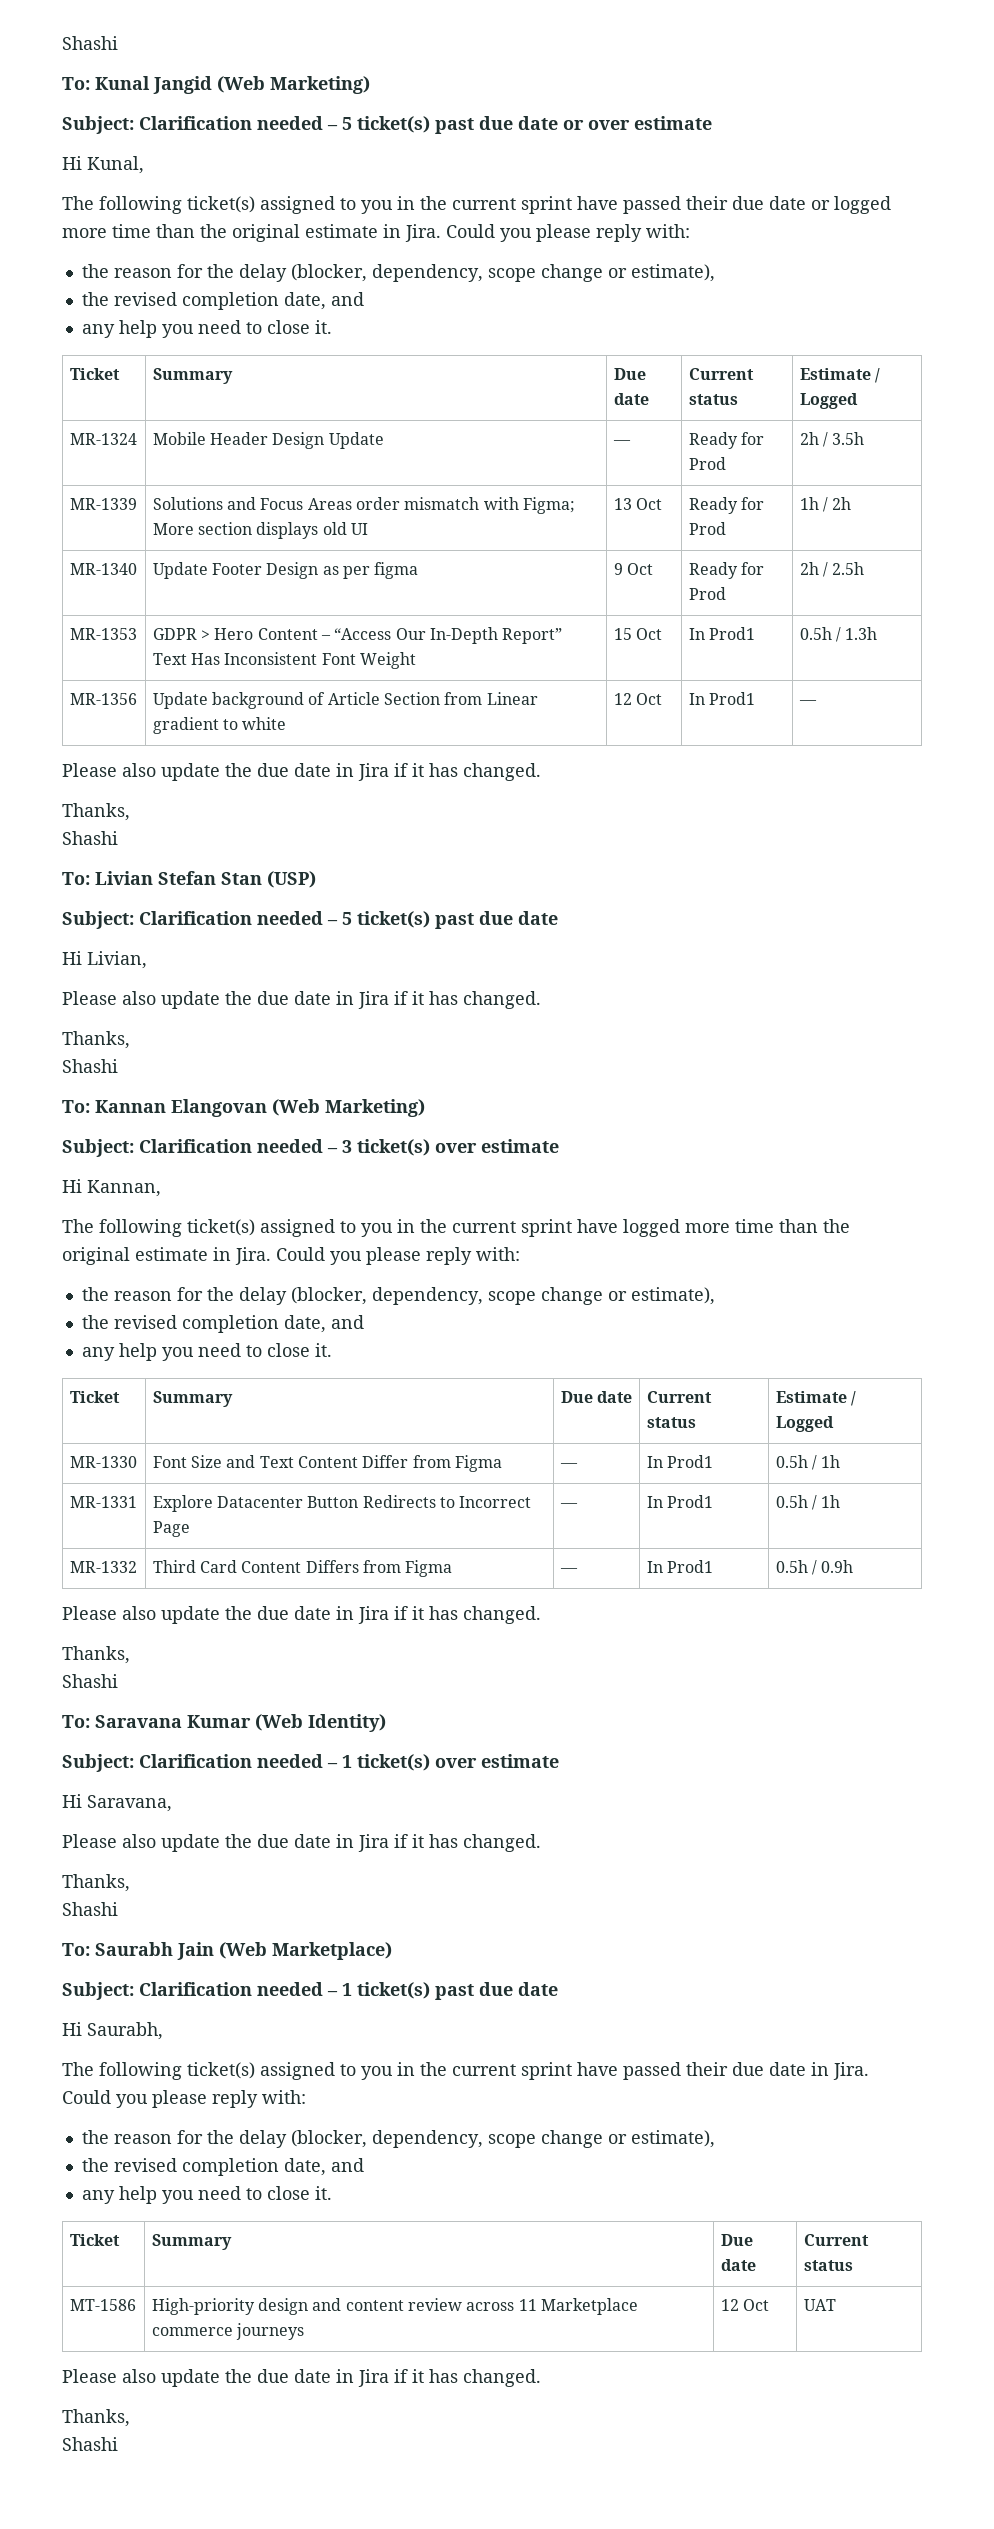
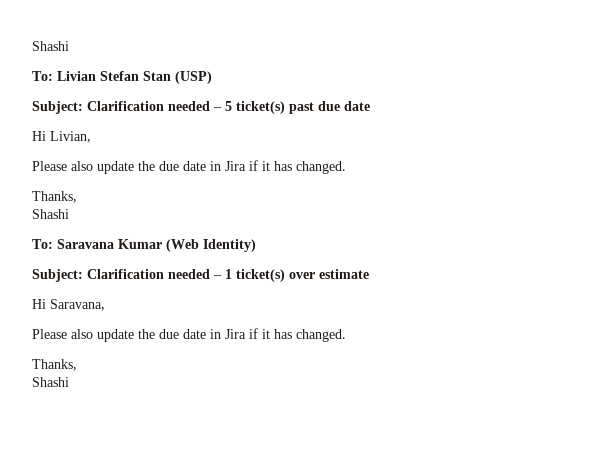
[62,36,118,50] [62,76,370,94] [62,116,712,134] [62,156,144,174] [62,196,891,214] [62,224,690,242] [81,264,715,282] [81,292,364,310] [81,320,332,338] [69,368,120,380] [152,368,233,384] [613,368,646,380] [613,393,649,405] [688,368,754,380] [688,394,738,405] [799,368,881,383] [799,393,858,409] [69,433,137,445] [152,432,384,449] [612,440,631,445] [688,432,765,449] [688,457,726,470] [799,432,865,447] [69,498,137,510] [152,497,575,514] [152,522,368,539] [613,498,663,510] [688,497,765,514] [688,522,726,535] [799,497,852,512] [69,563,137,575] [152,562,419,579] [613,563,654,575] [688,562,765,579] [688,587,726,600] [799,562,865,577] [69,628,137,640] [152,627,563,644] [152,652,416,669] [613,628,663,640] [688,627,756,640] [799,627,878,642] [69,693,137,705] [152,692,538,709] [152,717,287,734] [613,693,663,705] [688,692,756,705] [798,700,817,705] [62,763,541,781] [62,803,130,821] [62,831,118,845] Shashi // To: Kunal Jangid (Web Marketing) // Subject: Clarification needed – 5 ticket(s) past due date or over estimate // Hi Kunal, // The following ticket(s) assigned to you in the current sprint have passed their due date or logged more time than the original estimate in Jira. Could you please reply with: // the reason for the delay (blocker, dependency, scope change or estimate), // the revised completion date, and // any help you need to close it. // Ticket | Summary | Due date | Current status | Estimate / Logged // MR-1324 | Mobile Header Design Update | — | Ready for Prod | 2h / 3.5h // MR-1339 | Solutions and Focus Areas order mismatch with Figma; More section displays old UI | 13 Oct | Ready for Prod | 1h / 2h // MR-1340 | Update Footer Design as per figma | 9 Oct | Ready for Prod | 2h / 2.5h // MR-1353 | GDPR > Hero Content – “Access Our In-Depth Report” Text Has Inconsistent Font Weight | 15 Oct | In Prod1 | 0.5h / 1.3h // MR-1356 | Update background of Article Section from Linear gradient to white | 12 Oct | In Prod1 | — // Please also update the due date in Jira if it has changed. // Thanks, // Shashi -> [32,41,69,51] Shashi
[62,1099,425,1117] [62,1139,559,1157] [62,1179,161,1197] [62,1219,850,1237] [62,1247,520,1265] [81,1287,715,1305] [81,1315,364,1333] [81,1343,332,1361] [69,1391,120,1403] [152,1391,233,1407] [560,1391,633,1403] [646,1391,712,1403] [646,1417,696,1428] [775,1391,857,1406] [775,1416,834,1432] [69,1456,137,1468] [152,1455,502,1472] [559,1463,578,1468] [646,1455,714,1468] [775,1455,841,1470] [69,1496,137,1508] [152,1495,532,1512] [152,1521,190,1537] [559,1503,578,1508] [646,1495,714,1508] [775,1495,841,1510] [69,1561,137,1573] [152,1560,453,1577] [559,1568,578,1573] [646,1560,714,1573] [775,1560,854,1575] [62,1606,541,1624] [62,1646,130,1664] [62,1674,118,1688] // To: Kannan Elangovan (Web Marketing) // Subject: Clarification needed – 3 ticket(s) over estimate // Hi Kannan, // The following ticket(s) assigned to you in the current sprint have logged more time than the original estimate in Jira. Could you please reply with: // the reason for the delay (blocker, dependency, scope change or estimate), // the revised completion date, and // any help you need to close it. // Ticket | Summary | Due date | Current status | Estimate / Logged // MR-1330 | Font Size and Text Content Differ from Figma | — | In Prod1 | 0.5h / 1h // MR-1331 | Explore Datacenter Button Redirects to Incorrect Page | — | In Prod1 | 0.5h / 1h // MR-1332 | Third Card Content Differs from Figma | — | In Prod1 | 0.5h / 0.9h // Please also update the due date in Jira if it has changed. // Thanks, // Shashi -> (69, 214) none
[62,1942,392,1960] [62,1982,558,2000] [62,2022,163,2040] [62,2062,869,2080] [62,2090,306,2108] [81,2130,715,2148] [81,2158,364,2176] [81,2186,332,2204] [69,2234,120,2246] [151,2234,232,2250] [720,2234,753,2246] [720,2259,756,2271] [803,2234,869,2246] [803,2260,853,2271] [69,2299,136,2311] [151,2298,638,2315] [151,2323,305,2340] [720,2299,770,2311] [803,2299,836,2311] [62,2369,541,2387] [62,2409,130,2427] [62,2437,118,2451] // To: Saurabh Jain (Web Marketplace) // Subject: Clarification needed – 1 ticket(s) past due date // Hi Saurabh, // The following ticket(s) assigned to you in the current sprint have passed their due date in Jira. Could you please reply with: // the reason for the delay (blocker, dependency, scope change or estimate), // the revised completion date, and // any help you need to close it. // Ticket | Summary | Due date | Current status // MT-1586 | High-priority design and content review across 11 Marketplace commerce journeys | 12 Oct | UAT // Please also update the due date in Jira if it has changed. // Thanks, // Shashi -> (69, 382) none

